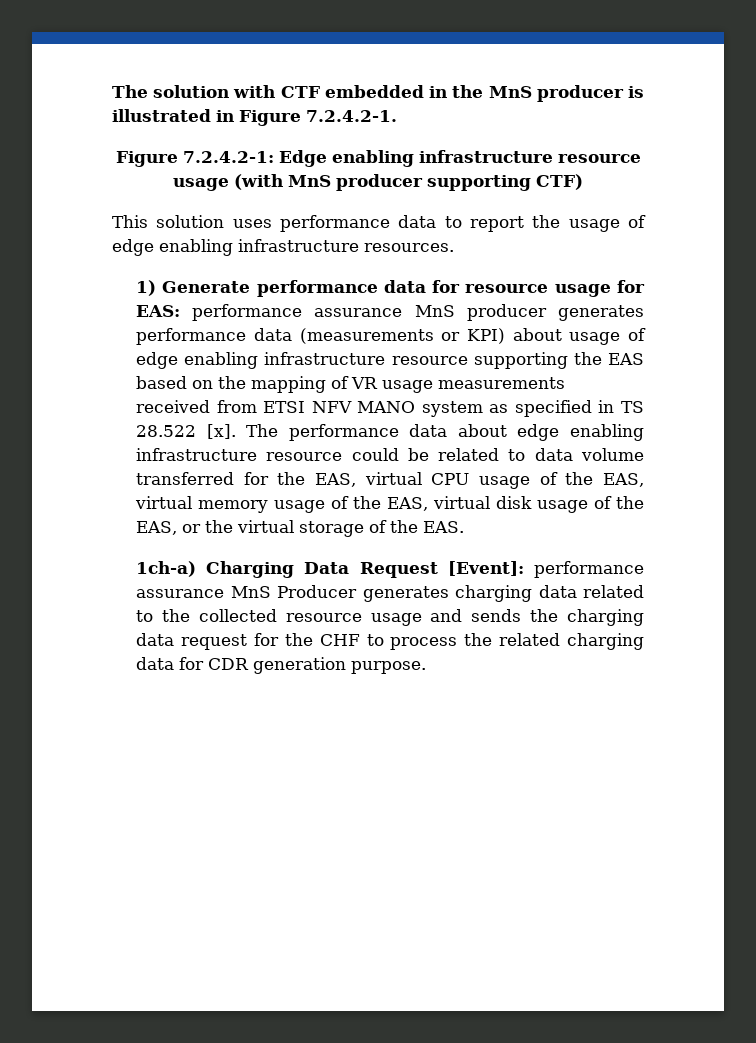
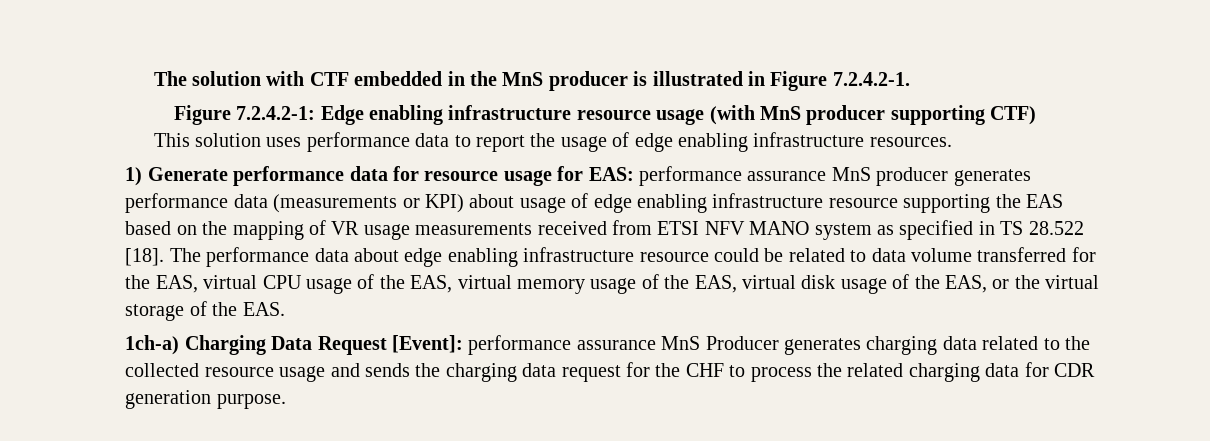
[206,424,236,439] [x]. -> [125,248,165,266] [18].

